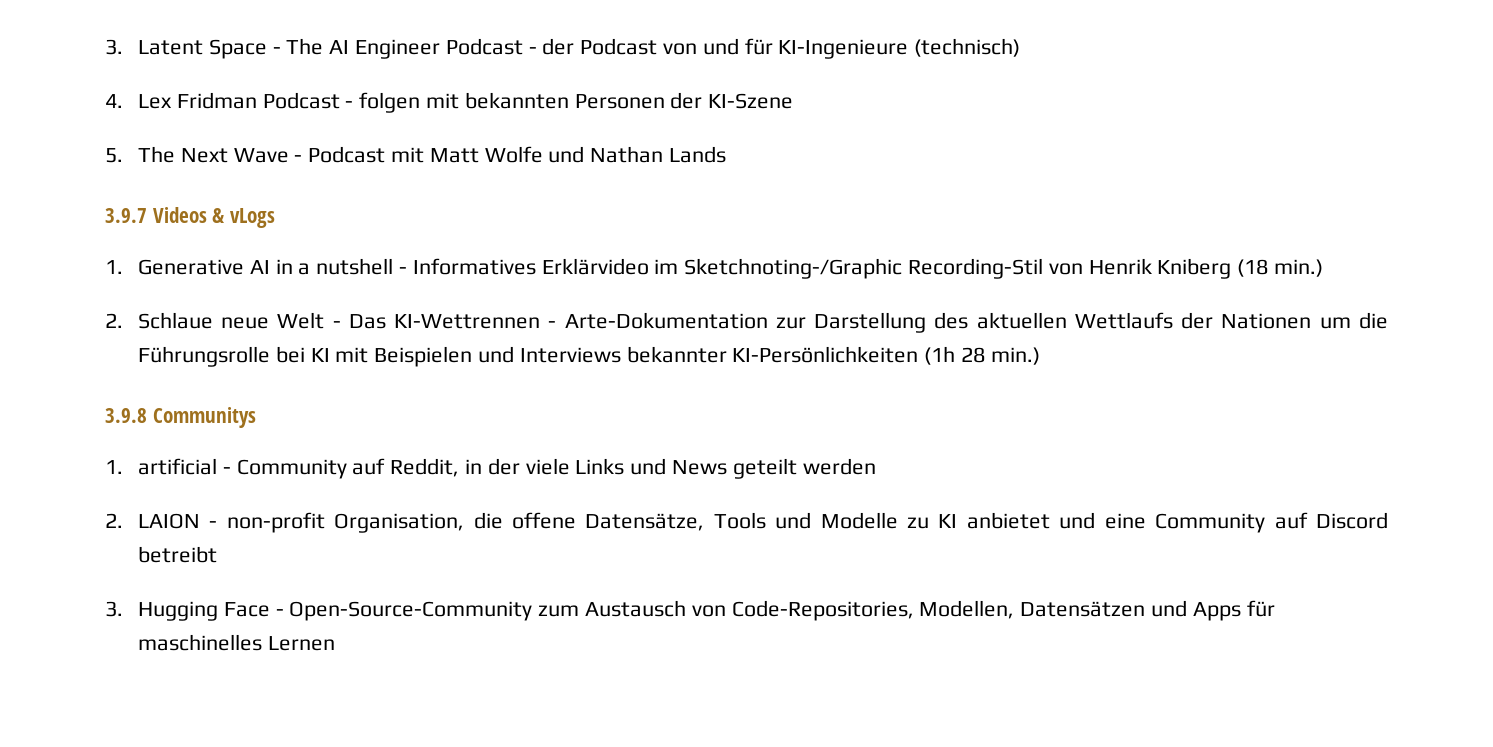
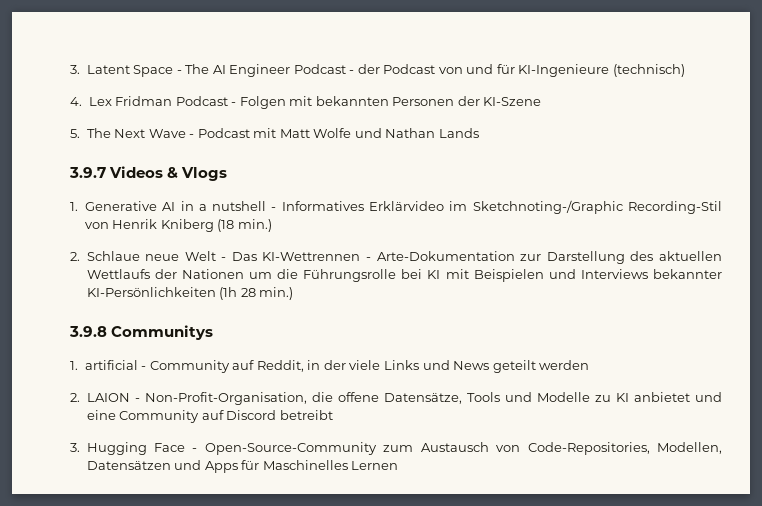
[359,92,421,113] folgen -> [239,96,286,109] Folgen
[229,208,275,228] vLogs -> [181,167,228,181] Vlogs
[226,512,465,533] non-profit Organisation, -> [144,392,307,405] Non-Profit-Organisation,
[137,634,262,651] maschinelles -> [262,460,348,470] Maschinelles

